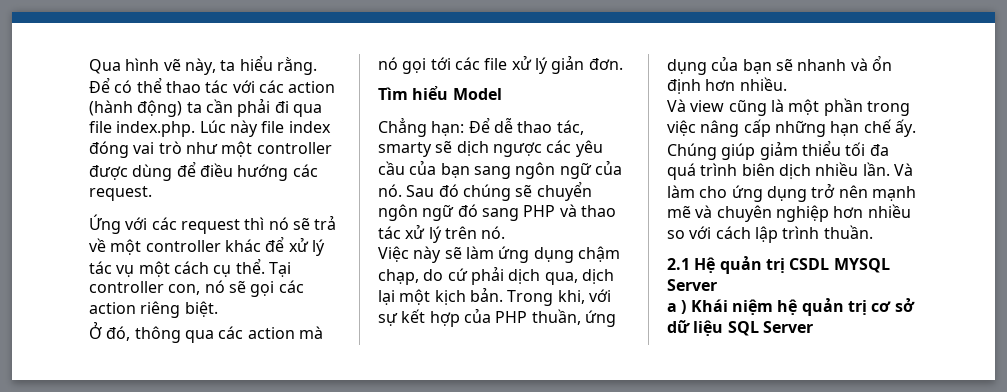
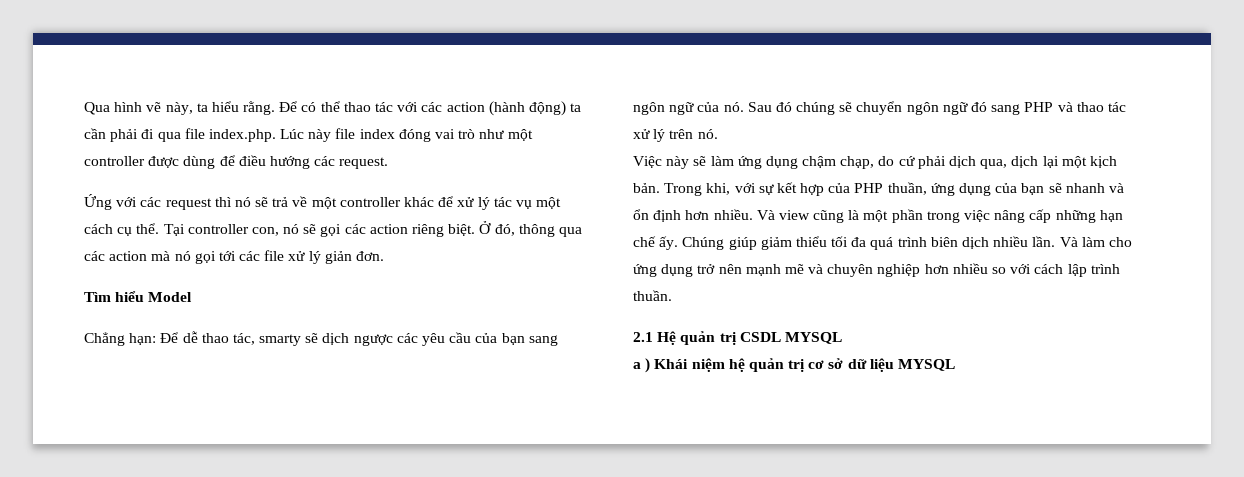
(218, 309) // -> (476, 230) none
(787, 84) // -> (753, 214) none
[667,279,717,291] Server -> (842, 338) none
[727,321,813,336] SQL Server -> [898,359,956,371] MYSQL

